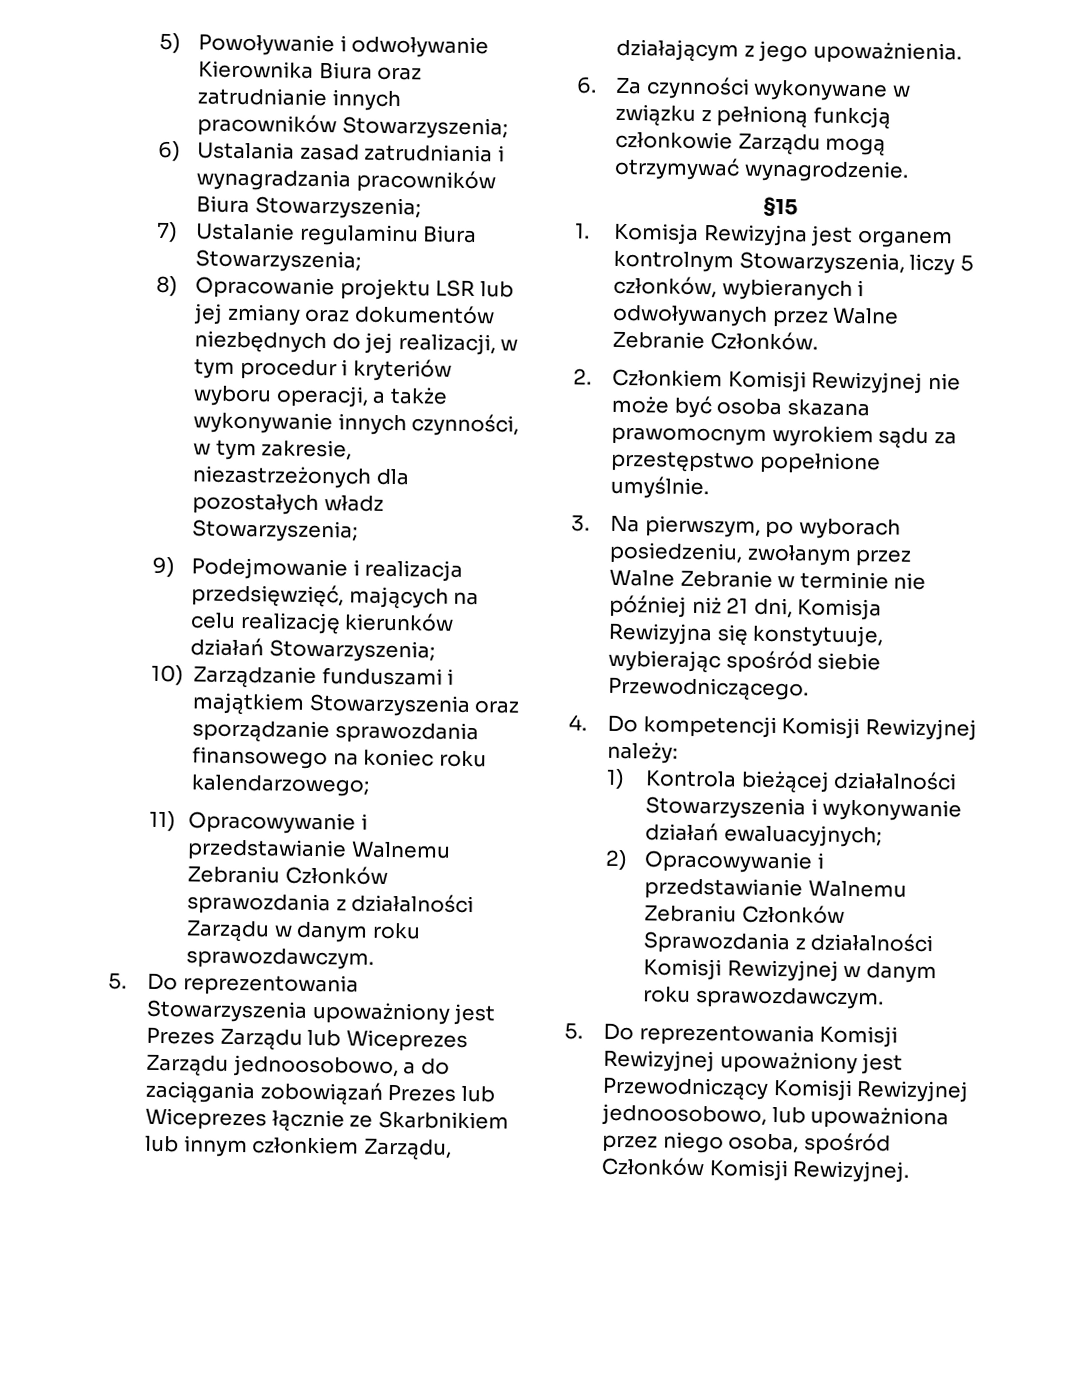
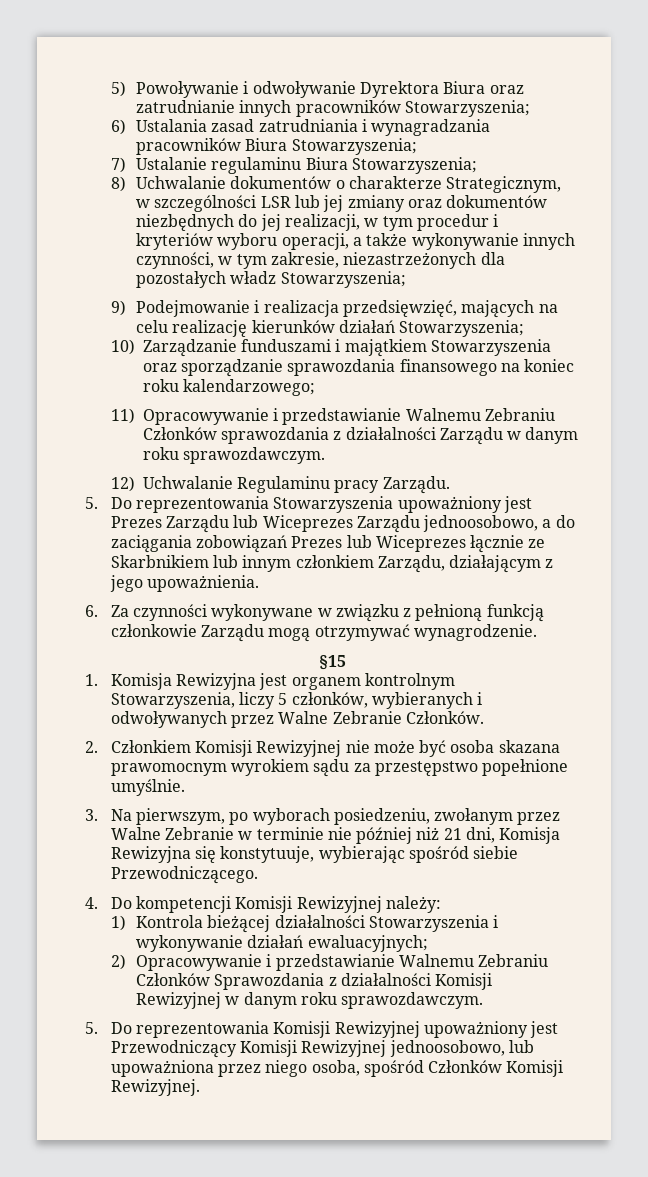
[197,60,314,79] Kierownika -> [360,81,440,98] Dyrektora
[194,276,431,301] Opracowanie projektu -> [136,176,562,193] [136,195,257,212] Uchwalanie dokumentów o charakterze Strategicznym, w szczególności
(374, 958) none -> [110,476,450,494] // 12) Uchwalanie Regulaminu pracy Zarządu.

